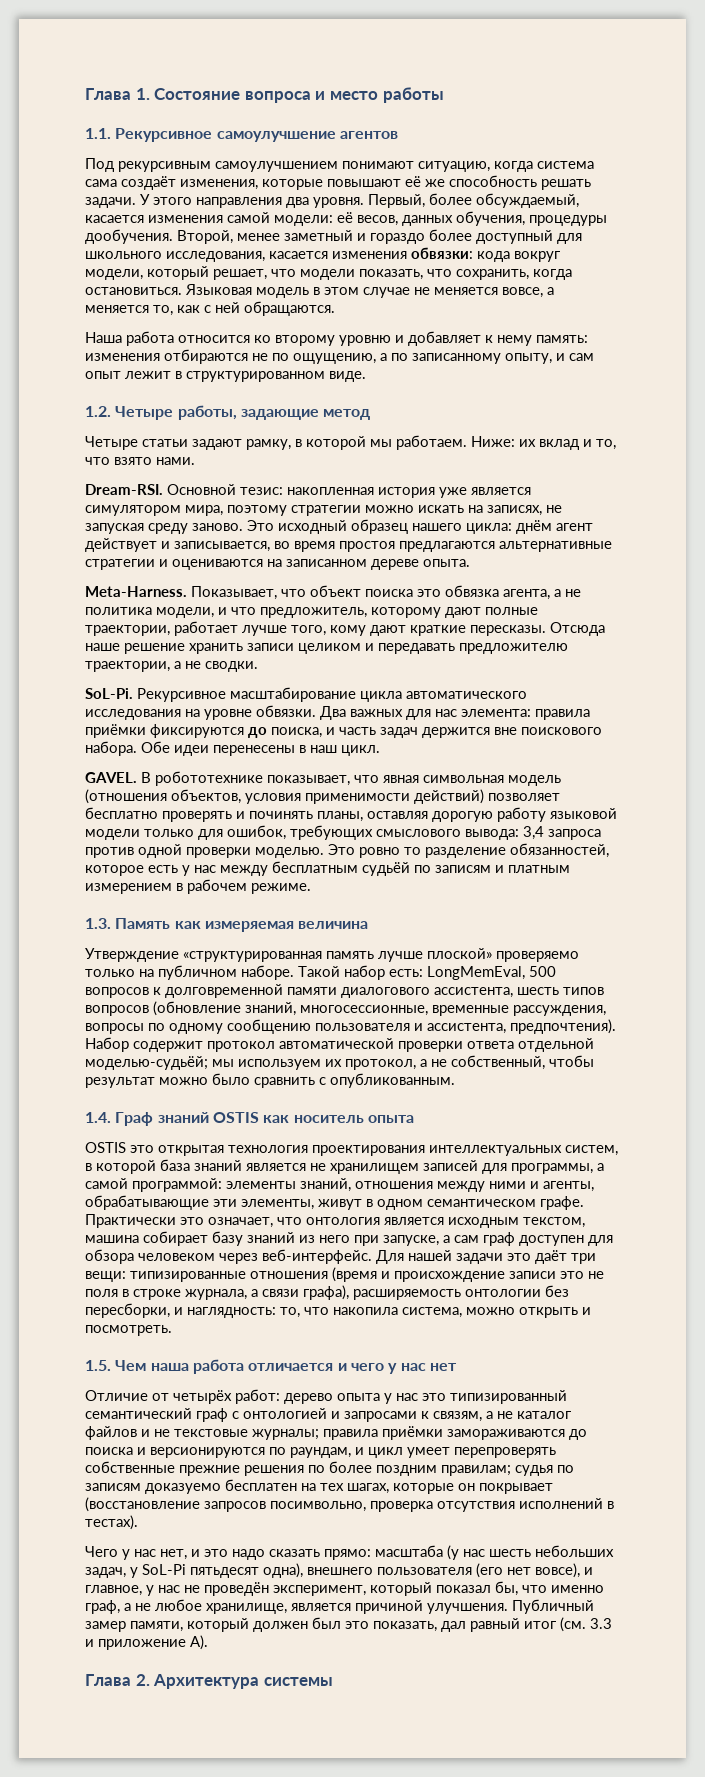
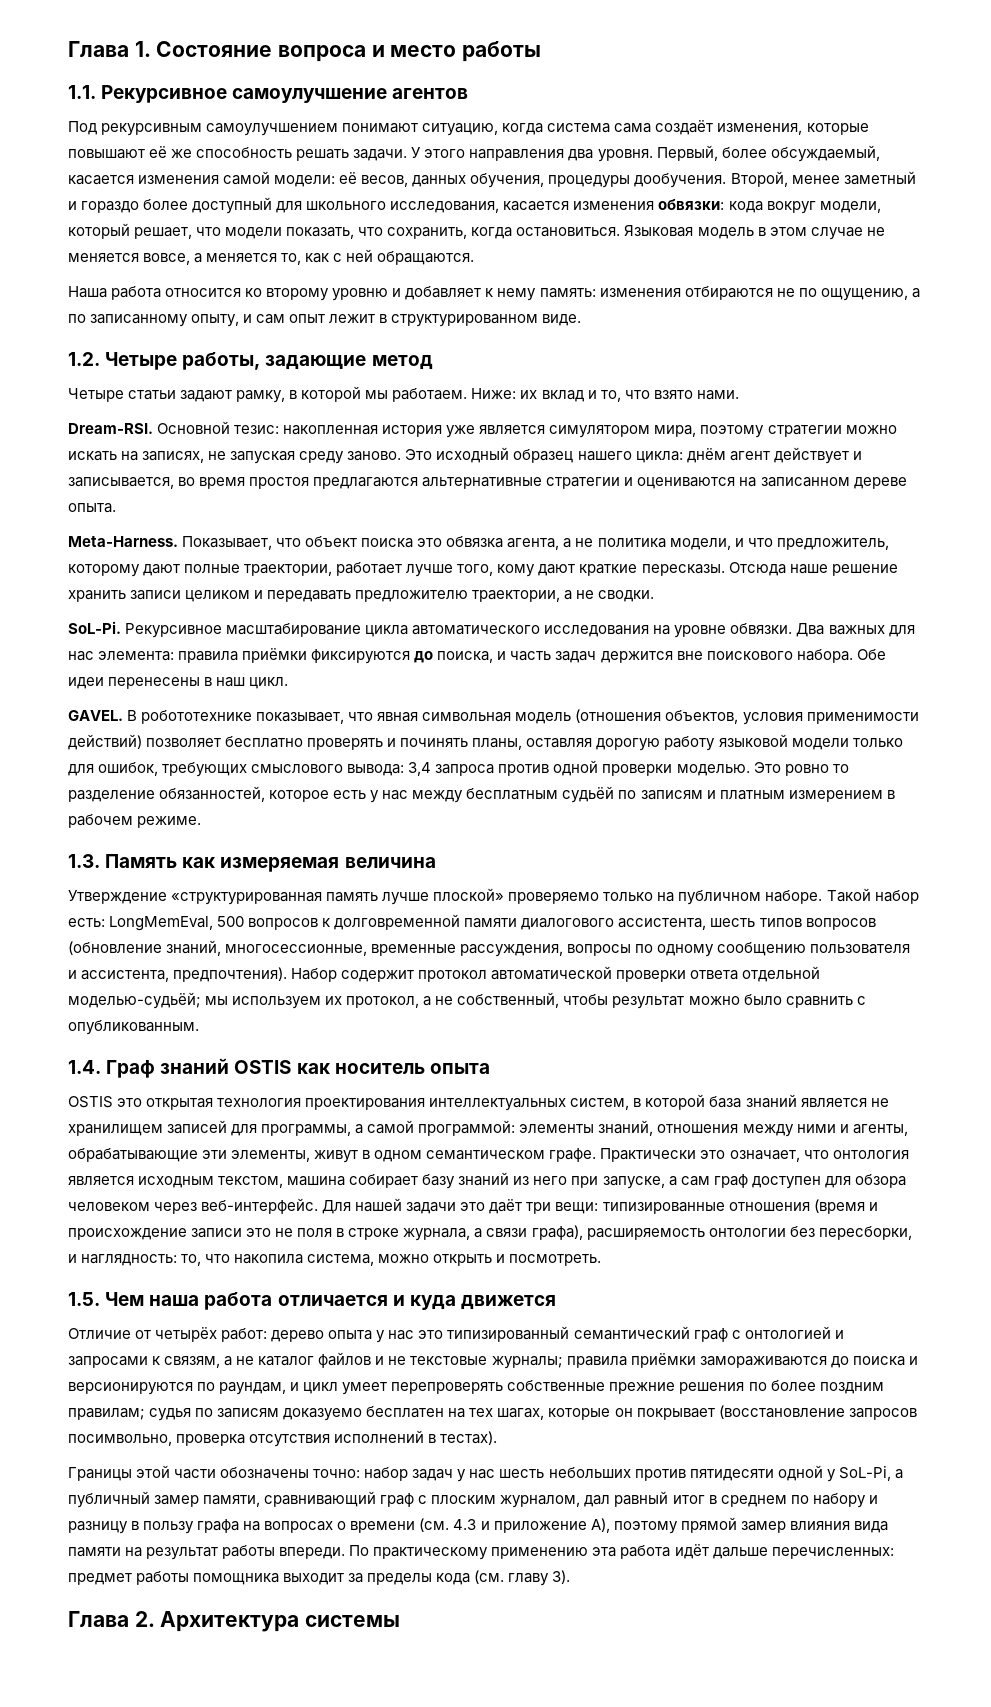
[350,1363,457,1374] чего у нас нет -> [409,1295,556,1310] куда движется
[85,1545,614,1560] [85,1563,593,1578] [85,1581,604,1596] [85,1599,594,1614] [85,1617,612,1632] [85,1635,208,1650] Чего у нас нет, и это надо сказать прямо: масштаба (у нас шесть небольших задач, у SoL-Pi пятьдесят одна), внешнего пользователя (его нет вовсе), и главное, у нас не проведён эксперимент, который показал бы, что именно граф, а не любое хранилище, является причиной улучшения. Публичный замер памяти, который должен был это показать, дал равный итог (см. 3.3 и приложение А). -> [68,1465,903,1482] [68,1491,878,1508] [68,1517,888,1534] [68,1544,894,1560] [68,1570,571,1586] Границы этой части обозначены точно: набор задач у нас шесть небольших против пятидесяти одной у SoL-Pi, а публичный замер памяти, сравнивающий граф с плоским журналом, дал равный итог в среднем по набору и разницу в пользу графа на вопросах о времени (см. 4.3 и приложение А), поэтому прямой замер влияния вида памяти на результат работы впереди. По практическому применению эта работа идёт дальше перечисленных: предмет работы помощника выходит за пределы кода (см. главу 3).

